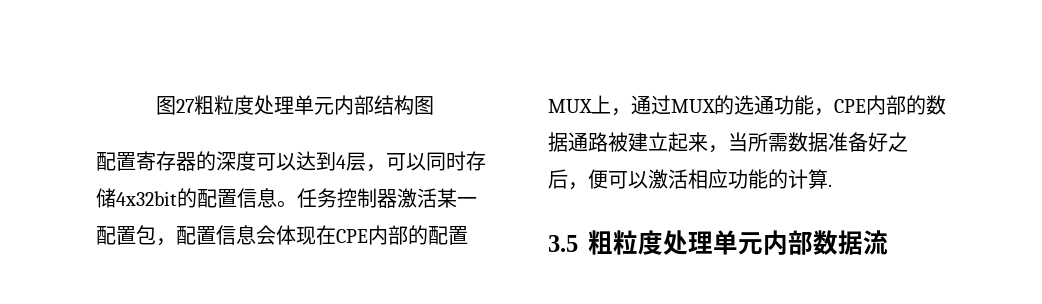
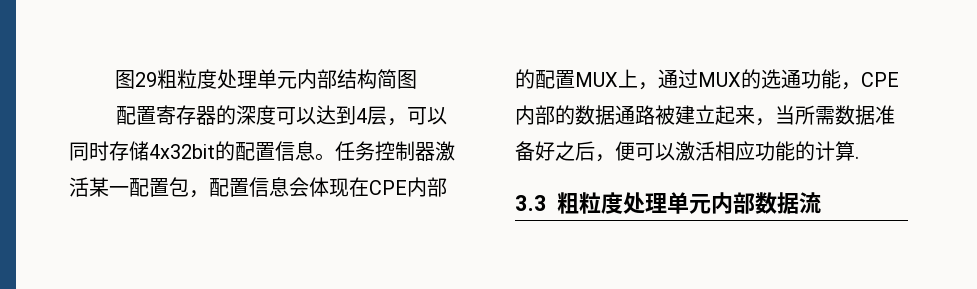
[156,96,194,115] 图27 -> [114,70,157,89] 图29
(414, 105) none -> [376,69,397,89] 简
[548,235,578,252] 3.5 -> [515,195,547,211] 3.3

